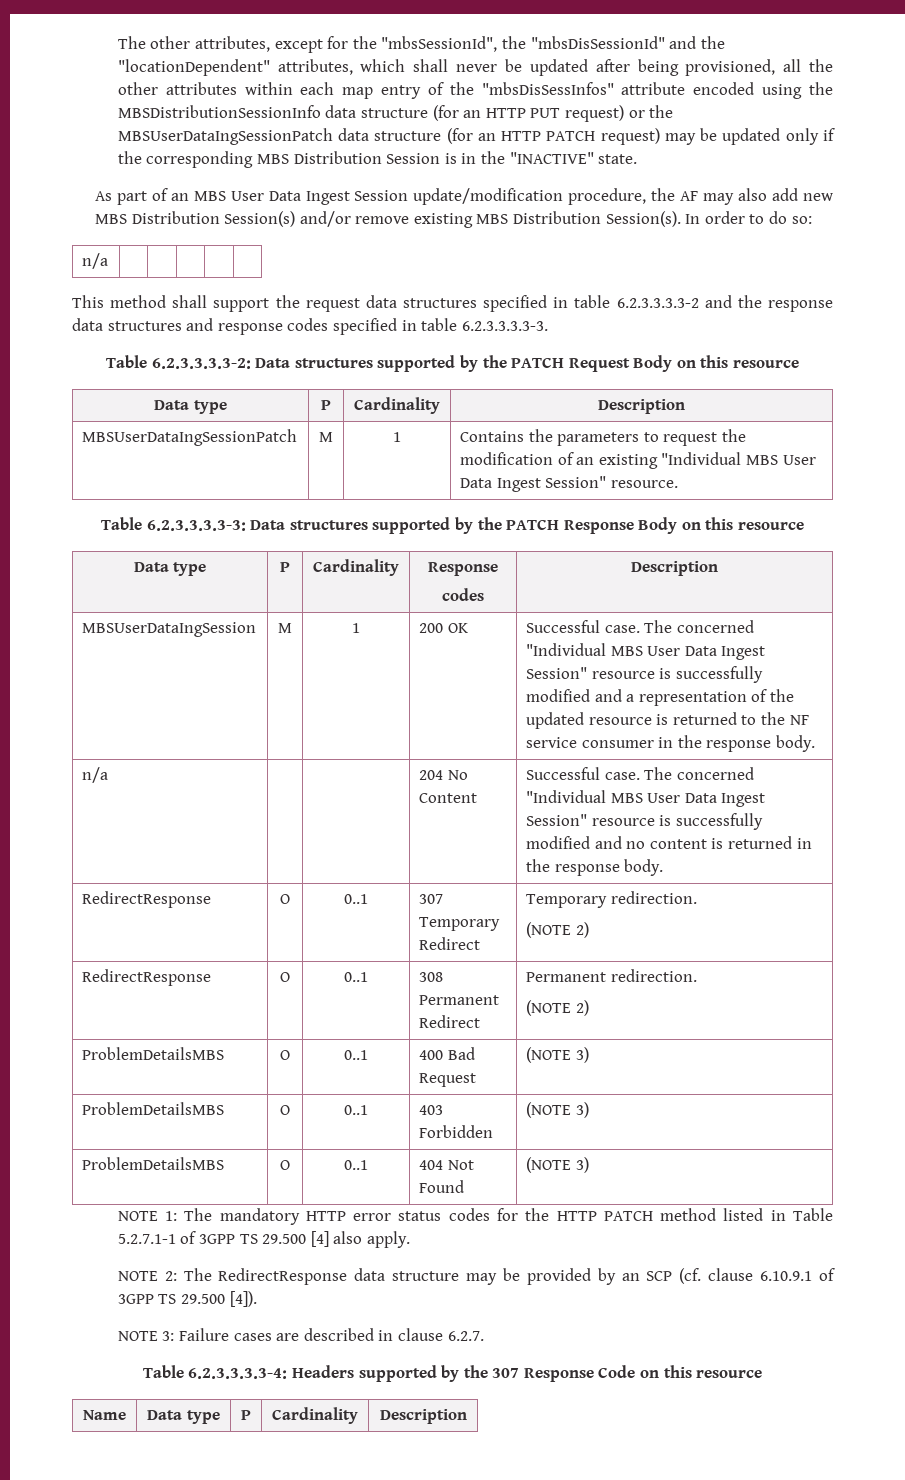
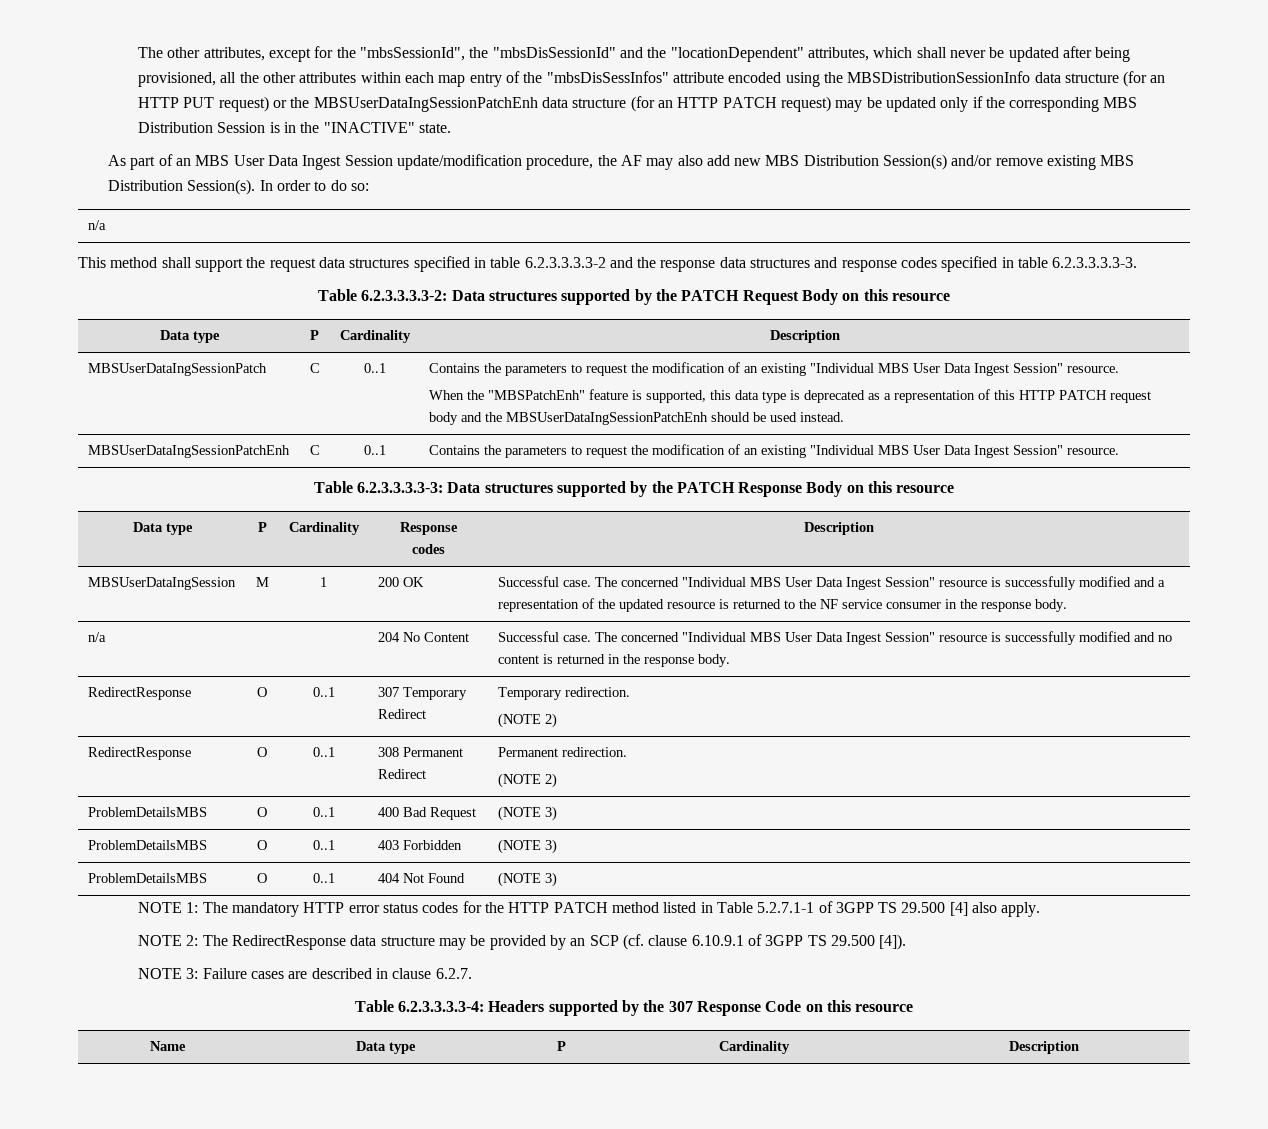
[117,128,333,145] MBSUserDataIngSessionPatch -> [313,97,538,112] MBSUserDataIngSessionPatchEnh
[319,432,333,442] [393,432,401,442] M | 1 -> [309,363,320,373] [363,363,386,373] [428,362,1119,376] [428,389,1151,403] [428,412,844,425] [87,445,290,458] [309,445,320,455] [363,445,386,455] C | 0..1 | Contains the parameters to request the modification of an existing "Individual MBS User Data Ingest Session" resource. // When the "MBSPatchEnh" feature is supported, this data type is deprecated as a representation of this HTTP PATCH request body and the MBSUserDataIngSessionPatchEnh should be used instead. // MBSUserDataIngSessionPatchEnh | C | 0..1

